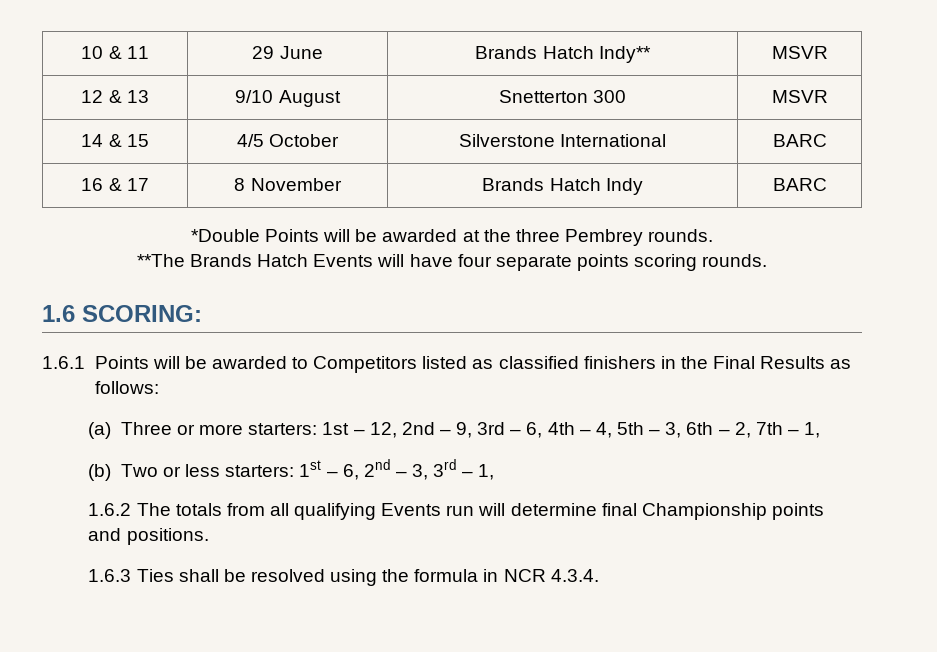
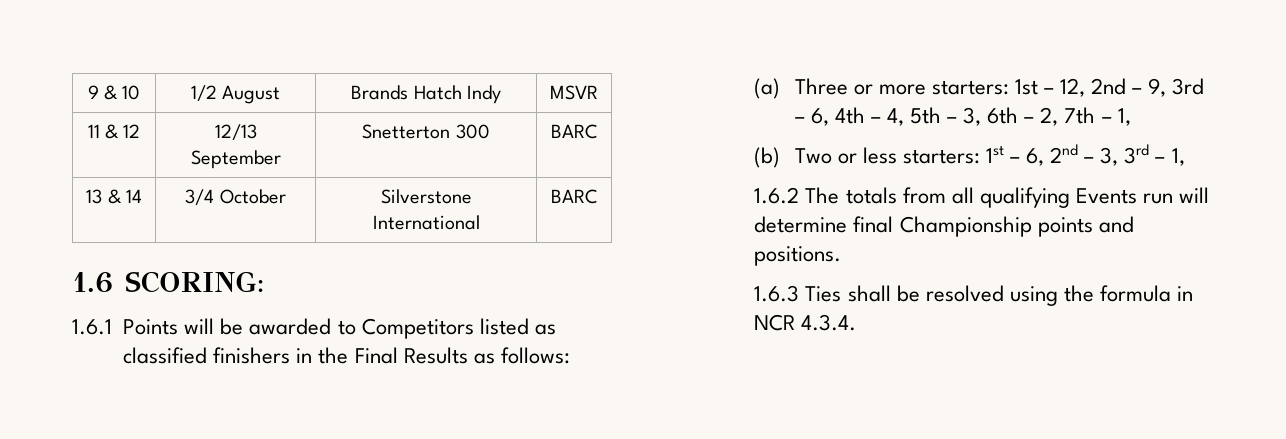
(81, 52) none -> [87,85,118,100] 9 &
[108,46,149,59] [252,46,323,59] [475,46,651,63] [771,46,828,59] & 11 | 29 June | Brands Hatch Indy** | MSVR // -> [190,85,281,104] [351,85,501,104] [550,85,598,100] [87,124,119,139] | 1/2 August | Brands Hatch Indy | MSVR // 11 &
[108,90,149,103] [235,90,341,107] [498,90,627,103] [771,90,828,103] [81,134,149,147] [236,134,340,147] [458,134,667,147] [772,134,827,147] [81,178,149,191] [234,178,342,191] [482,178,643,195] [772,178,827,191] [190,229,714,246] [136,254,768,271] & 13 | 9/10 August | Snetterton 300 | MSVR // 14 & 15 | 4/5 October | Silverstone International | BARC // 16 & 17 | 8 November | Brands Hatch Indy | BARC // *Double Points will be awarded at the three Pembrey rounds. // **The Brands Hatch Events will have four separate points scoring rounds. -> [214,124,257,140] [190,150,281,169] [362,124,490,139] [550,124,598,139] [86,189,142,204] [185,189,286,205] [380,189,472,204] [372,215,480,230] [550,189,598,204] | 12/13 September | Snetterton 300 | BARC // 13 & 14 | 3/4 October | Silverstone International | BARC

